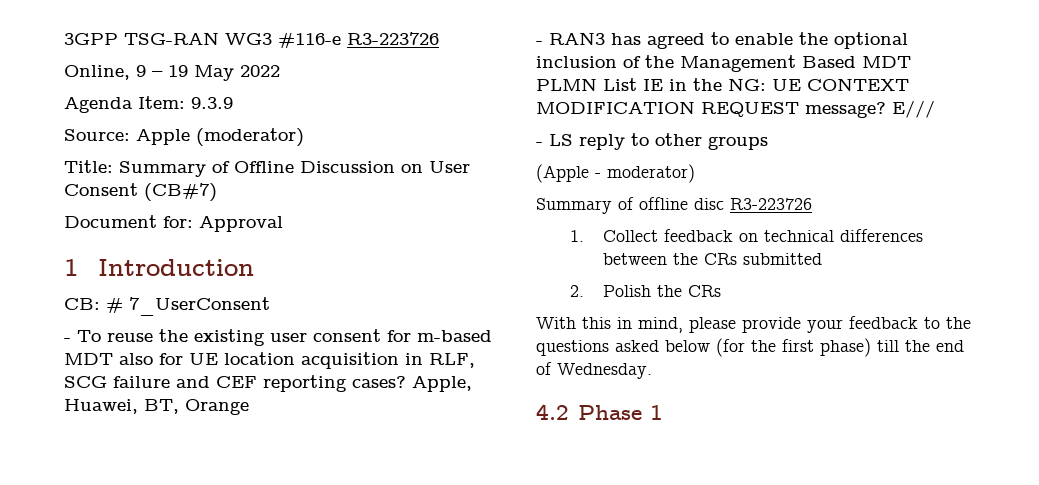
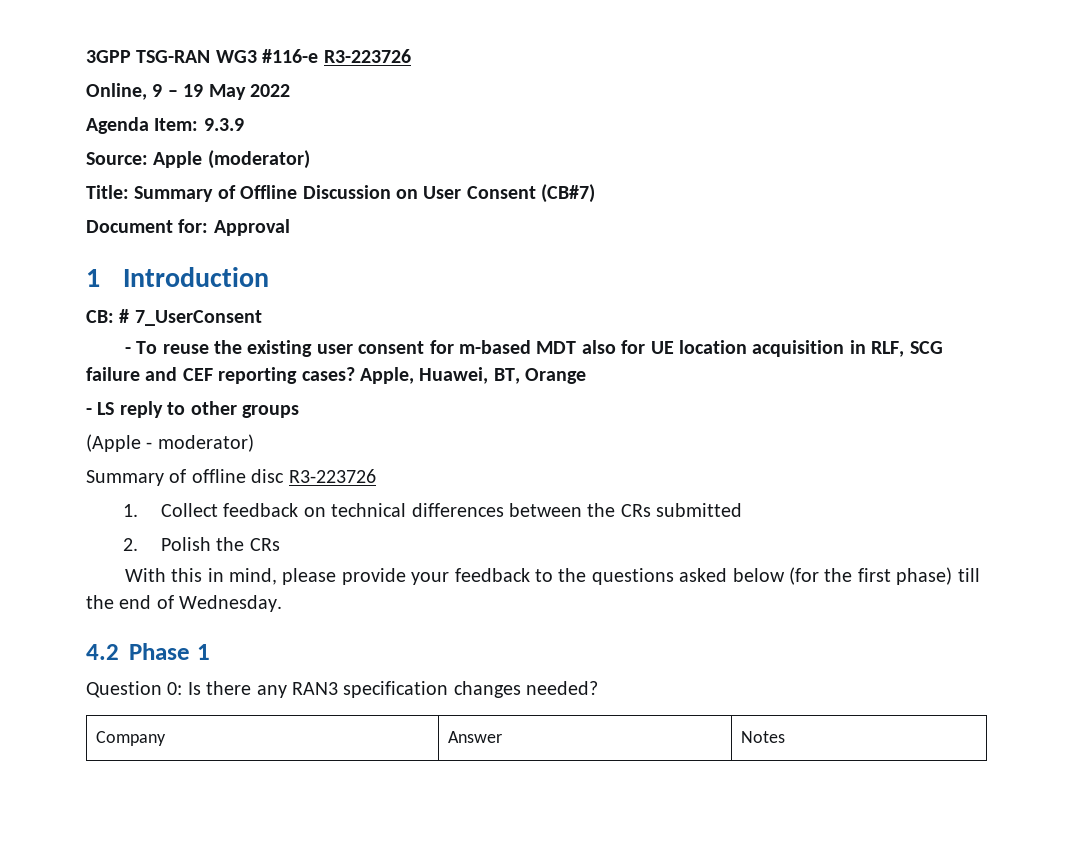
[536,32,908,49] [536,55,911,72] [536,78,909,91] [536,100,935,118] // - RAN3 has agreed to enable the optional inclusion of the Management Based MDT PLMN List IE in the NG: UE CONTEXT MODIFICATION REQUEST message? E/// -> (587, 376) none
(663, 412) none -> [86,681,599,698] [95,731,166,746] [447,731,502,743] [740,731,785,743] // Question 0: Is there any RAN3 specification changes needed? // Company | Answer | Notes

